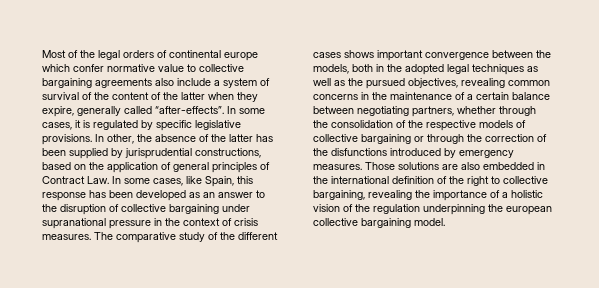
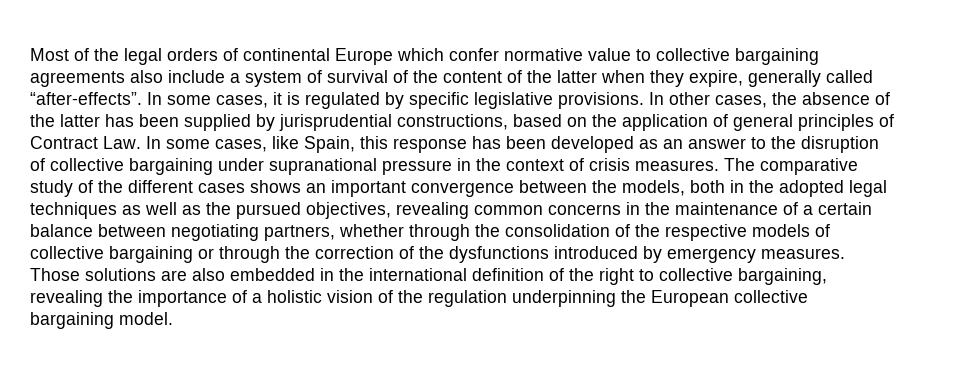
[224,52,258,61] europe -> [335,48,393,65] Europe
[107,134,134,144] other, -> [669,92,767,108] other cases,
(374, 54) none -> [306,183,326,193] an
[331,148,387,156] disfunctions -> [449,246,549,263] dysfunctions
[506,206,552,215] european -> [651,290,729,307] European

